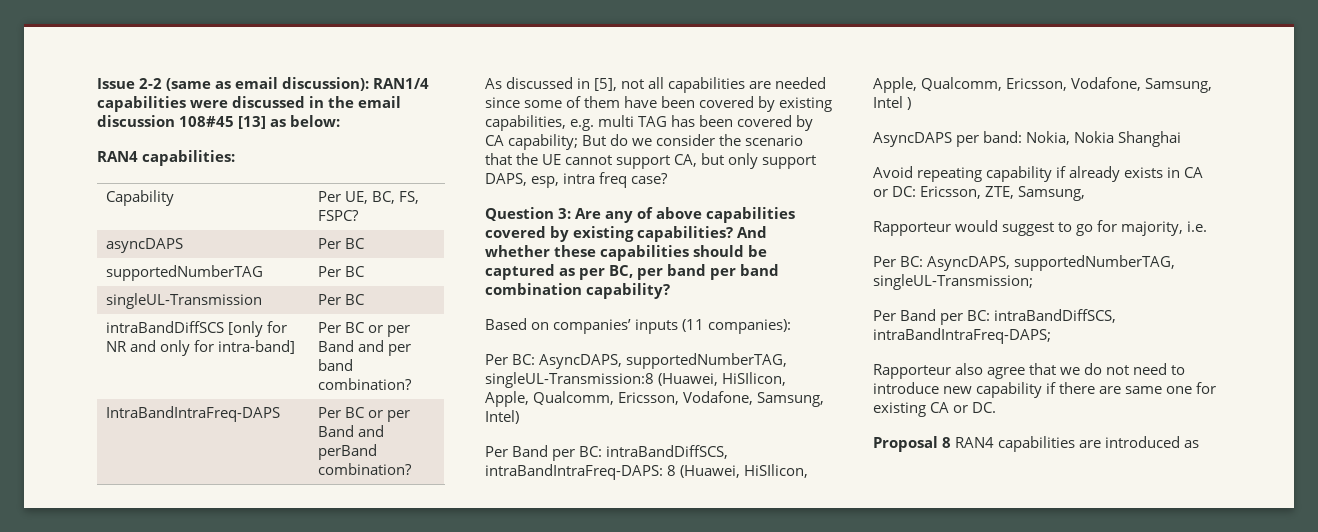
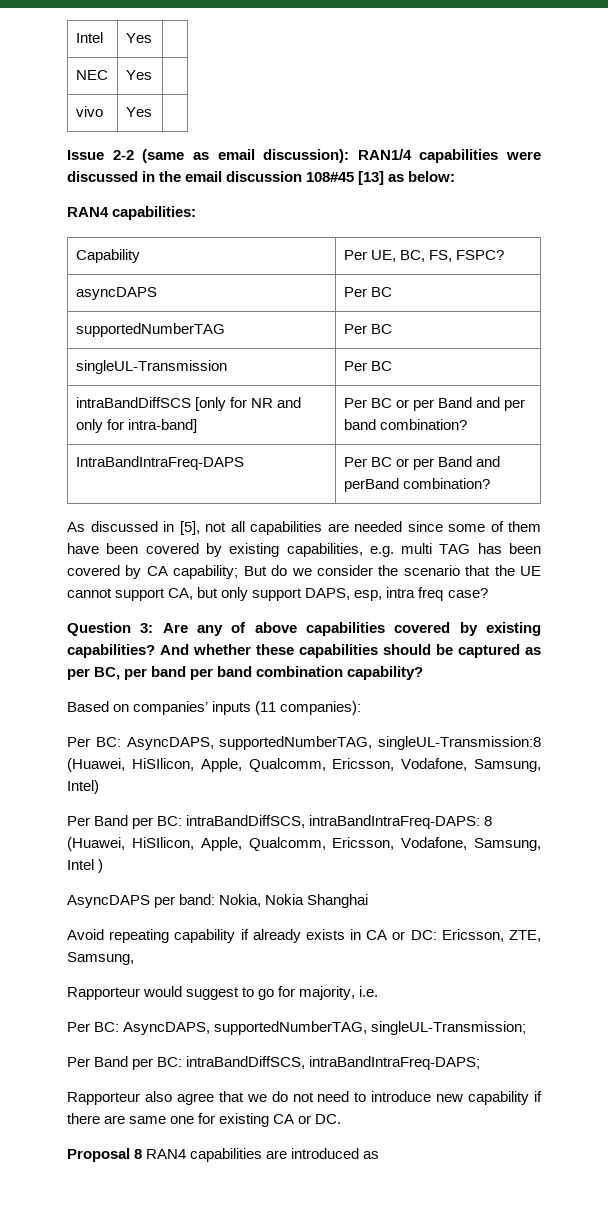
(97, 83) none -> [75,32,103,43] [125,33,152,43] [75,70,108,80] [125,70,152,80] [75,106,103,117] [125,107,152,117] Intel | Yes | // NEC | Yes | // vivo | Yes | //

